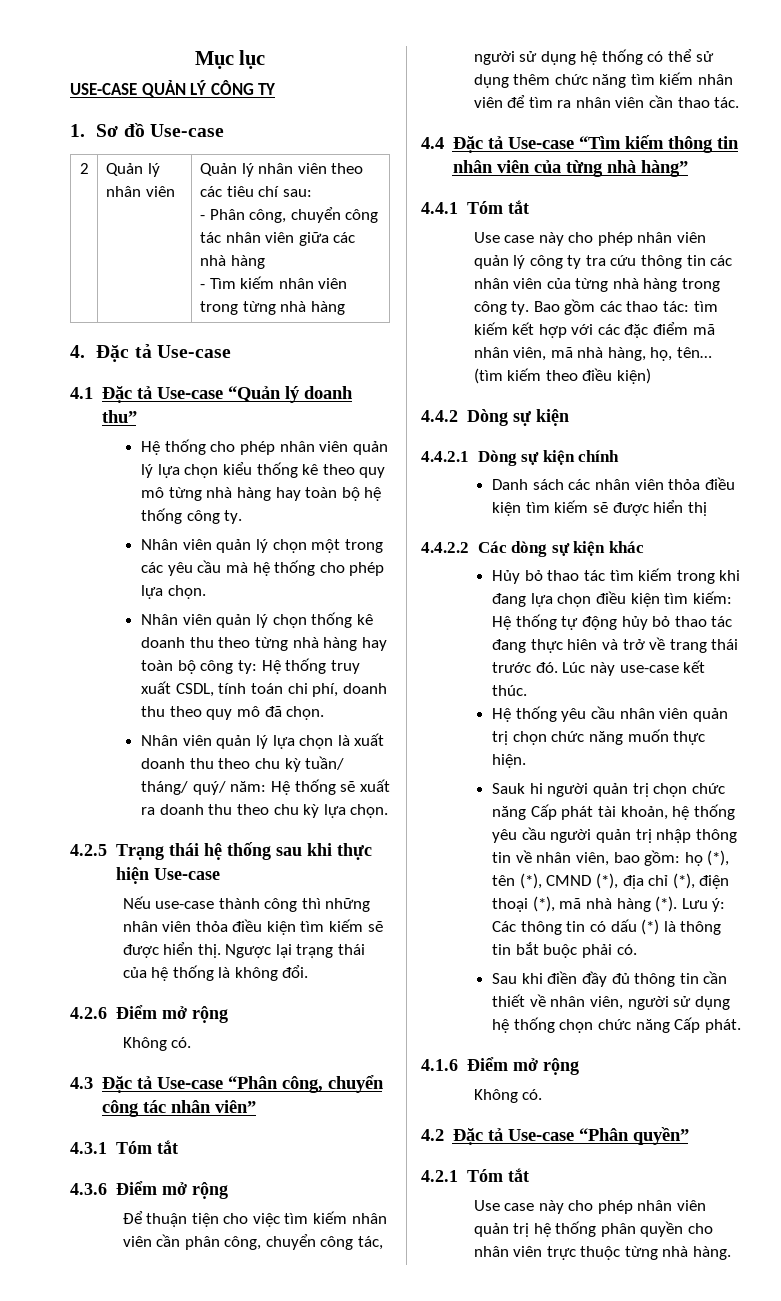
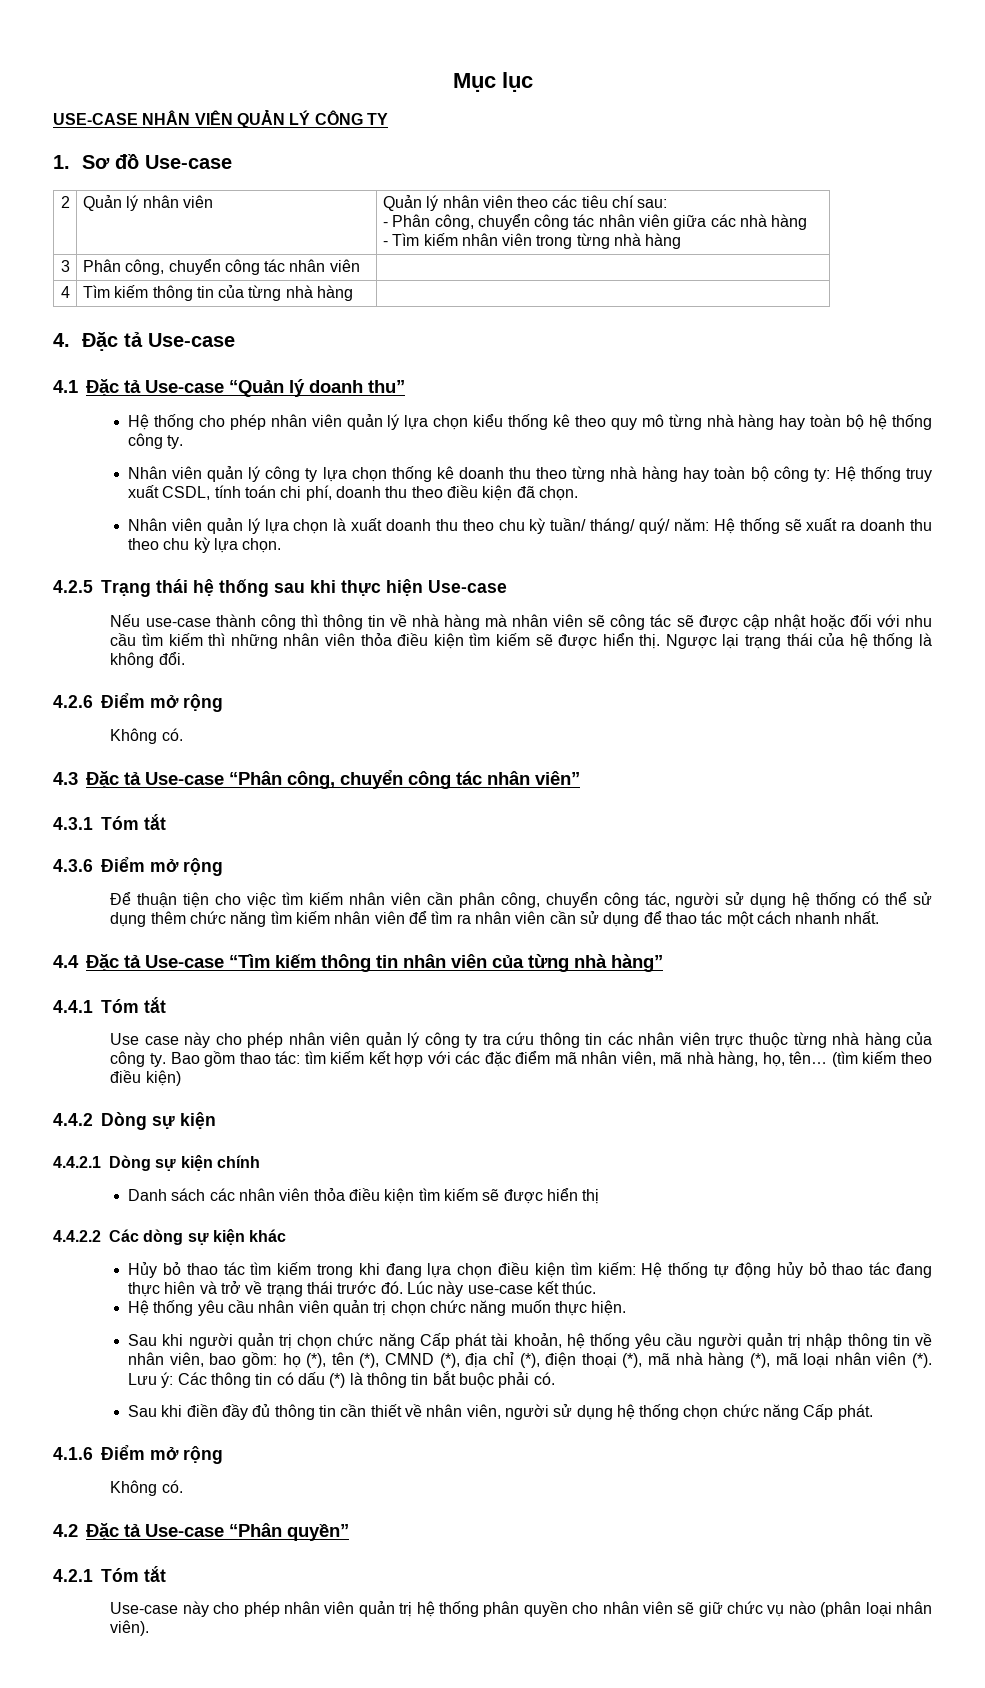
(137, 89) none -> [142,110,233,125] NHÂN VIÊN
(345, 308) none -> [60,260,70,272] [82,259,360,275] [60,286,70,298] [82,285,354,301] // 3 | Phân công, chuyển công tác nhân viên | // 4 | Tìm kiếm thông tin của từng nhà hàng |
[272,539,383,553] [141,560,385,576] [141,585,206,599] [141,614,269,628] chọn một trong các yêu cầu mà hệ thống cho phép lựa chọn. // Nhân viên quản lý -> [265,466,347,482] công ty lựa
[206,706,261,720] quy mô -> [446,485,513,501] điều kiện
(321, 903) none -> [322,614,933,630] [110,633,226,646] thông tin về nhà hàng mà nhân viên sẽ công tác sẽ được cập nhật hoặc đối với nhu cầu tìm kiếm thì
[677,97,740,108] thao tác. -> [579,911,880,927] sử dụng để thao tác một cách nhanh nhất.
[546,278,721,292] của từng nhà hàng trong -> [715,1032,933,1048] trực thuộc từng nhà hàng của
[599,301,622,312] các -> (236, 1059) none
[669,639,707,653] trang -> [266,1283,303,1297] trạng
[492,783,543,794] Sauk hi -> [128,1334,184,1346] Sau khi
(651, 905) none -> [749,1352,907,1368] (*), mã loại nhân viên
[473,1200,535,1211] Use case -> [110,1602,179,1614] Use-case
[546,1246,732,1260] trực thuộc từng nhà hàng. -> [677,1601,932,1617] [110,1620,150,1636] sẽ giữ chức vụ nào (phân loại nhân viên).

